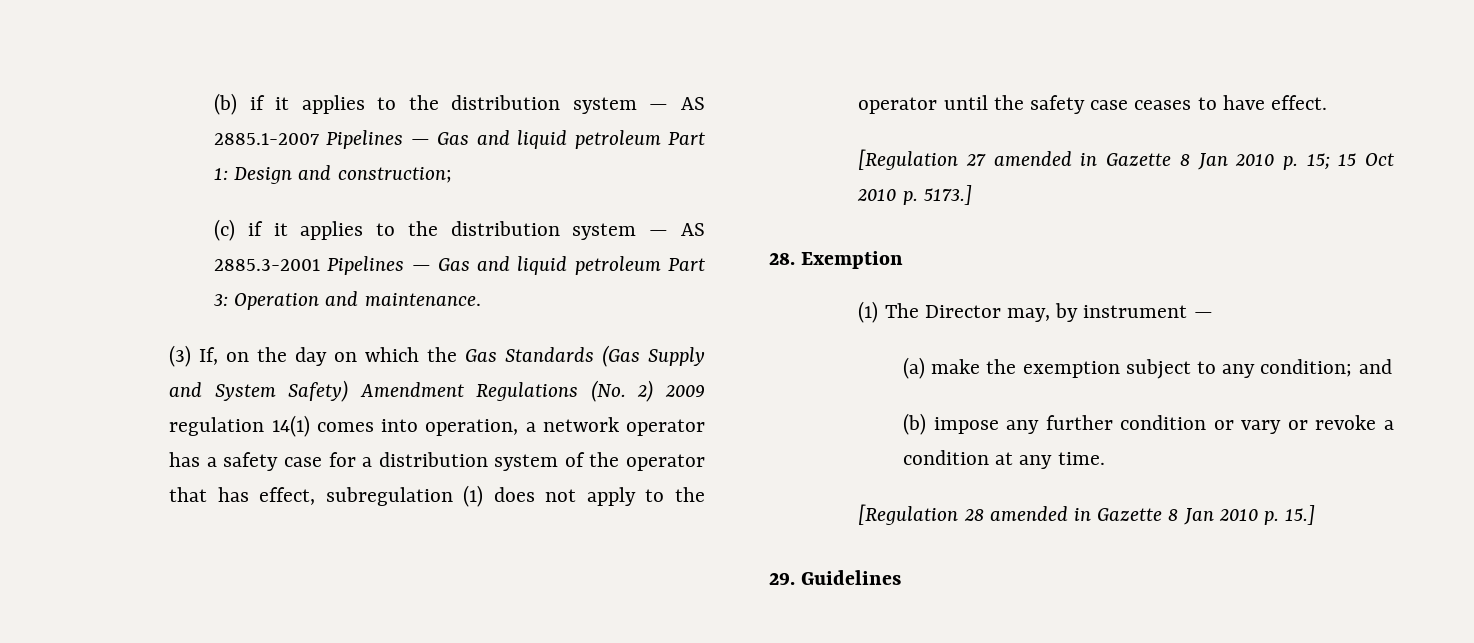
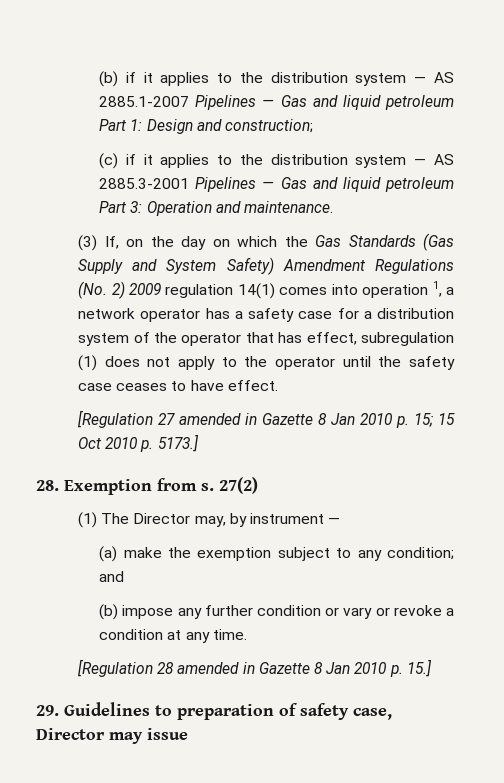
[425,419,519,436] operation, -> [362,281,442,298] operation 1,
(904, 260) none -> [157,477,258,494] from s. 27(2)
(902, 577) none -> [155,703,392,720] [36,728,188,744] to preparation of safety case, Director may issue

